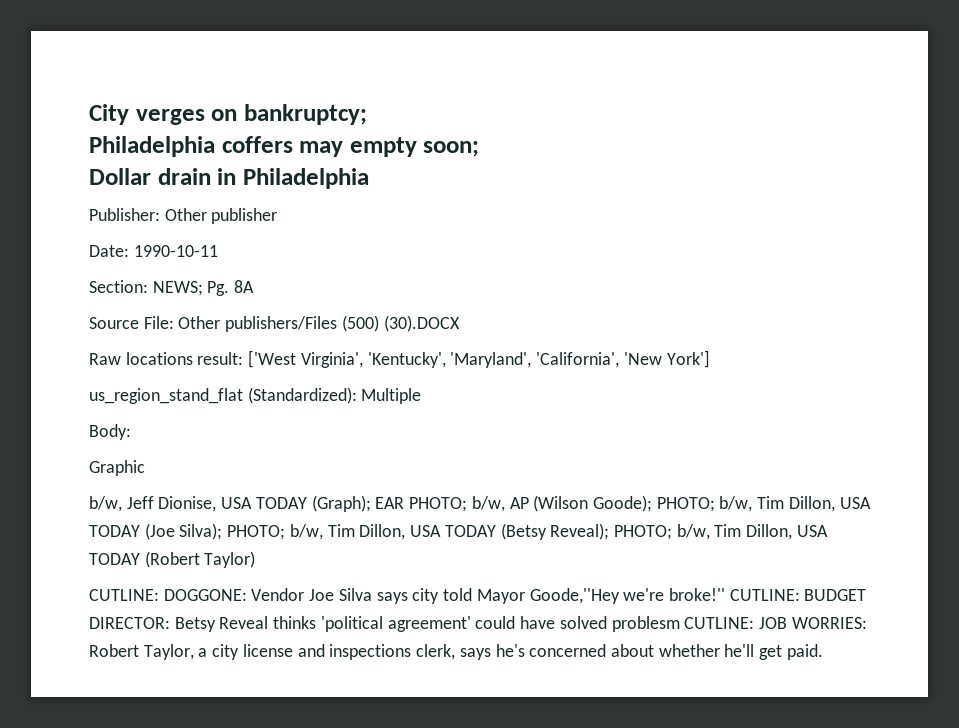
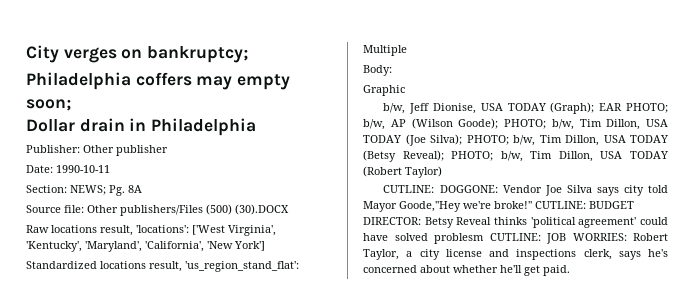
[143,316,174,329] File: -> [64,205,84,213] file:
[197,352,244,365] result: -> [100,225,189,236] result, 'locations':
[89,387,357,404] us_region_stand_flat (Standardized): -> [26,261,299,272] Standardized locations result, 'us_region_stand_flat':

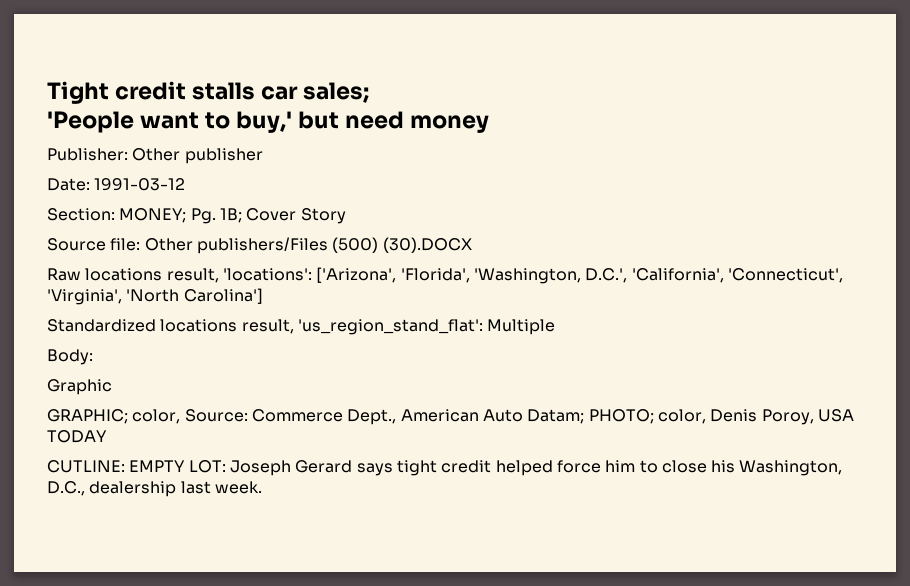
[26,45,249,63] [26,72,291,90] [26,99,71,111] [26,118,257,136] City verges on bankruptcy; // Philadelphia coffers may empty soon; // Dollar drain in Philadelphia -> [47,81,370,104] [47,111,490,133] Tight credit stalls car sales; // 'People want to buy,' but need money
[56,165,110,173] 1990-10-11 -> [94,178,186,191] 1991-03-12
[70,185,142,196] NEWS; Pg. 8A -> [119,208,346,224] MONEY; Pg. 1B; Cover Story
[192,225,276,236] [26,241,265,252] ['West Virginia', 'Kentucky', 'Maryland', 'California', 'New York'] -> [316,267,843,284] [47,288,263,305] ['Arizona', 'Florida', 'Washington, D.C.', 'California', 'Connecticut', 'Virginia', 'North Carolina']
[383,102,668,114] [363,118,668,130] [363,134,668,146] [363,150,668,162] [363,166,442,178] [383,185,668,196] [363,201,634,212] [363,217,668,228] [363,233,668,244] [363,249,668,260] [363,265,570,276] b/w, Jeff Dionise, USA TODAY (Graph); EAR PHOTO; b/w, AP (Wilson Goode); PHOTO; b/w, Tim Dillon, USA TODAY (Joe Silva); PHOTO; b/w, Tim Dillon, USA TODAY (Betsy Reveal); PHOTO; b/w, Tim Dillon, USA TODAY (Robert Taylor) // CUTLINE: DOGGONE: Vendor Joe Silva says city told Mayor Goode,''Hey we're broke!'' CUTLINE: BUDGET DIRECTOR: Betsy Reveal thinks 'political agreement' could have solved problesm CUTLINE: JOB WORRIES: Robert Taylor, a city license and inspections clerk, says he's concerned about whether he'll get paid. -> [47,409,854,425] [47,430,107,443] [47,460,843,476] [47,481,262,497] GRAPHIC; color, Source: Commerce Dept., American Auto Datam; PHOTO; color, Denis Poroy, USA TODAY // CUTLINE: EMPTY LOT: Joseph Gerard says tight credit helped force him to close his Washington, D.C., dealership last week.

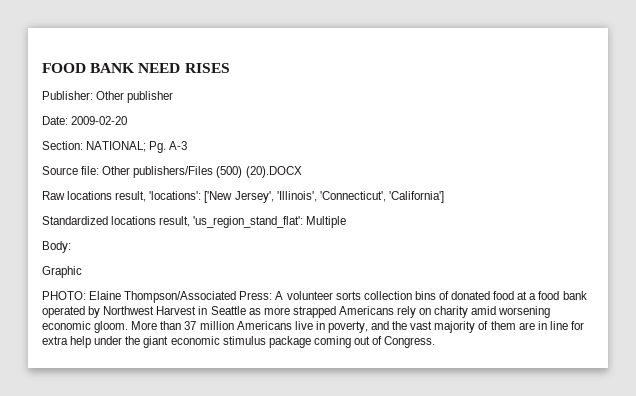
[47,81,370,104] [47,111,490,133] Tight credit stalls car sales; // 'People want to buy,' but need money -> [42,63,230,73] FOOD BANK NEED RISES
[94,178,186,191] 1991-03-12 -> [71,116,128,125] 2009-02-20
[119,208,346,224] MONEY; Pg. 1B; Cover Story -> [86,141,188,153] NATIONAL; Pg. A-3
[382,237,472,253] (30).DOCX -> [245,166,302,178] (20).DOCX
[316,267,843,284] [47,288,263,305] ['Arizona', 'Florida', 'Washington, D.C.', 'California', 'Connecticut', 'Virginia', 'North Carolina'] -> [204,191,444,203] ['New Jersey', 'Illinois', 'Connecticut', 'California']
[47,409,854,425] [47,430,107,443] [47,460,843,476] [47,481,262,497] GRAPHIC; color, Source: Commerce Dept., American Auto Datam; PHOTO; color, Denis Poroy, USA TODAY // CUTLINE: EMPTY LOT: Joseph Gerard says tight credit helped force him to close his Washington, D.C., dealership last week. -> [42,291,587,303] [42,306,551,318] [42,321,584,333] [42,336,436,348] PHOTO: Elaine Thompson/Associated Press: A volunteer sorts collection bins of donated food at a food bank operated by Northwest Harvest in Seattle as more strapped Americans rely on charity amid worsening economic gloom. More than 37 million Americans live in poverty, and the vast majority of them are in line for extra help under the giant economic stimulus package coming out of Congress.

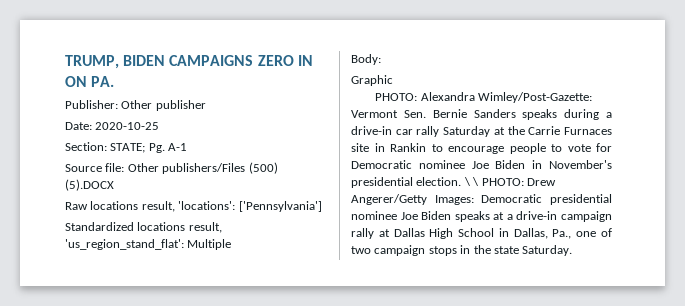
[42,63,230,73] FOOD BANK NEED RISES -> [65,55,313,69] [65,76,115,87] TRUMP, BIDEN CAMPAIGNS ZERO IN ON PA.
[71,116,128,125] 2009-02-20 -> [95,122,160,130] 2020-10-25
[86,141,188,153] NATIONAL; Pg. A-3 -> [110,143,188,153] STATE; Pg. A-1
[245,166,302,178] (20).DOCX -> [65,179,114,191] (5).DOCX
[204,191,444,203] ['New Jersey', 'Illinois', 'Connecticut', 'California'] -> [238,201,322,212] ['Pennsylvania']
[89,291,587,303] [42,306,551,318] [42,321,584,333] [42,336,436,348] Elaine Thompson/Associated Press: A volunteer sorts collection bins of donated food at a food bank operated by Northwest Harvest in Seattle as more strapped Americans rely on charity amid worsening economic gloom. More than 37 million Americans live in poverty, and the vast majority of them are in line for extra help under the giant economic stimulus package coming out of Congress. -> [420,92,592,103] [351,109,612,120] [351,126,612,137] [351,143,612,154] [351,160,612,169] [351,177,556,188] [351,194,612,205] [351,211,612,222] [351,228,612,239] [351,245,573,256] Alexandra Wimley/Post-Gazette: Vermont Sen. Bernie Sanders speaks during a drive-in car rally Saturday at the Carrie Furnaces site in Rankin to encourage people to vote for Democratic nominee Joe Biden in November's presidential election. \ \ PHOTO: Drew Angerer/Getty Images: Democratic presidential nominee Joe Biden speaks at a drive-in campaign rally at Dallas High School in Dallas, Pa., one of two campaign stops in the state Saturday.

